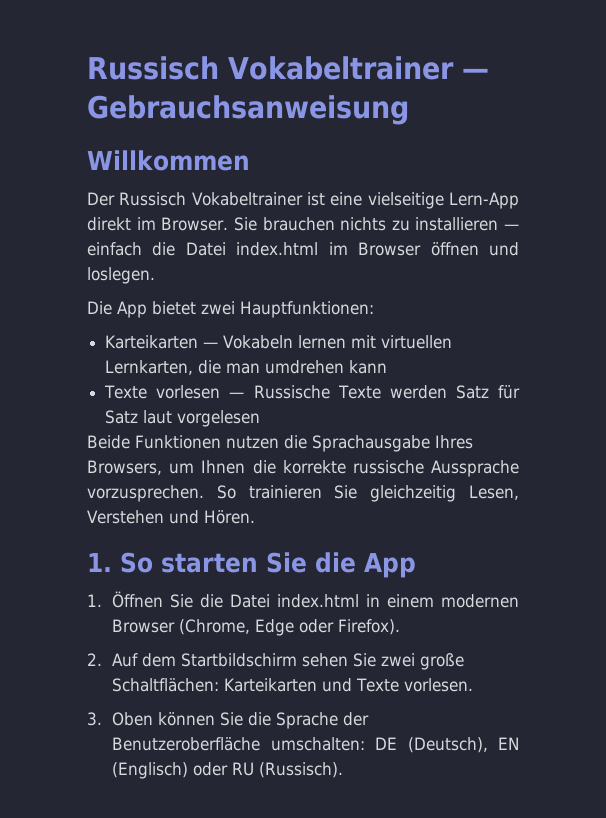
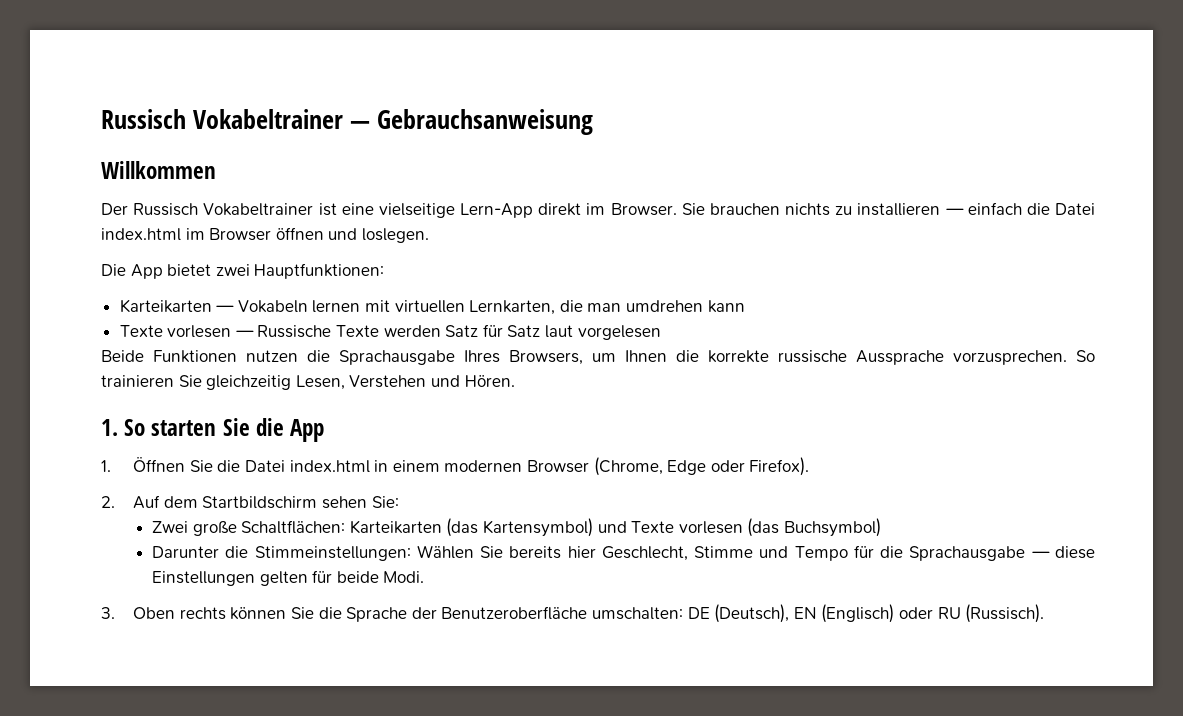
[353,653,416,667] Sie zwei -> [371,496,399,508] [151,521,188,533] Sie: // Zwei
[322,678,474,692] und Texte vorlesen. -> [446,518,881,537] [151,545,1095,561] [151,570,425,586] (das Kartensymbol) und Texte vorlesen (das Buchsymbol) // Darunter die Stimmeinstellungen: Wählen Sie bereits hier Geschlecht, Stimme und Tempo für die Sprachausgabe — diese Einstellungen gelten für beide Modi.
(154, 719) none -> [179,607,226,620] rechts

